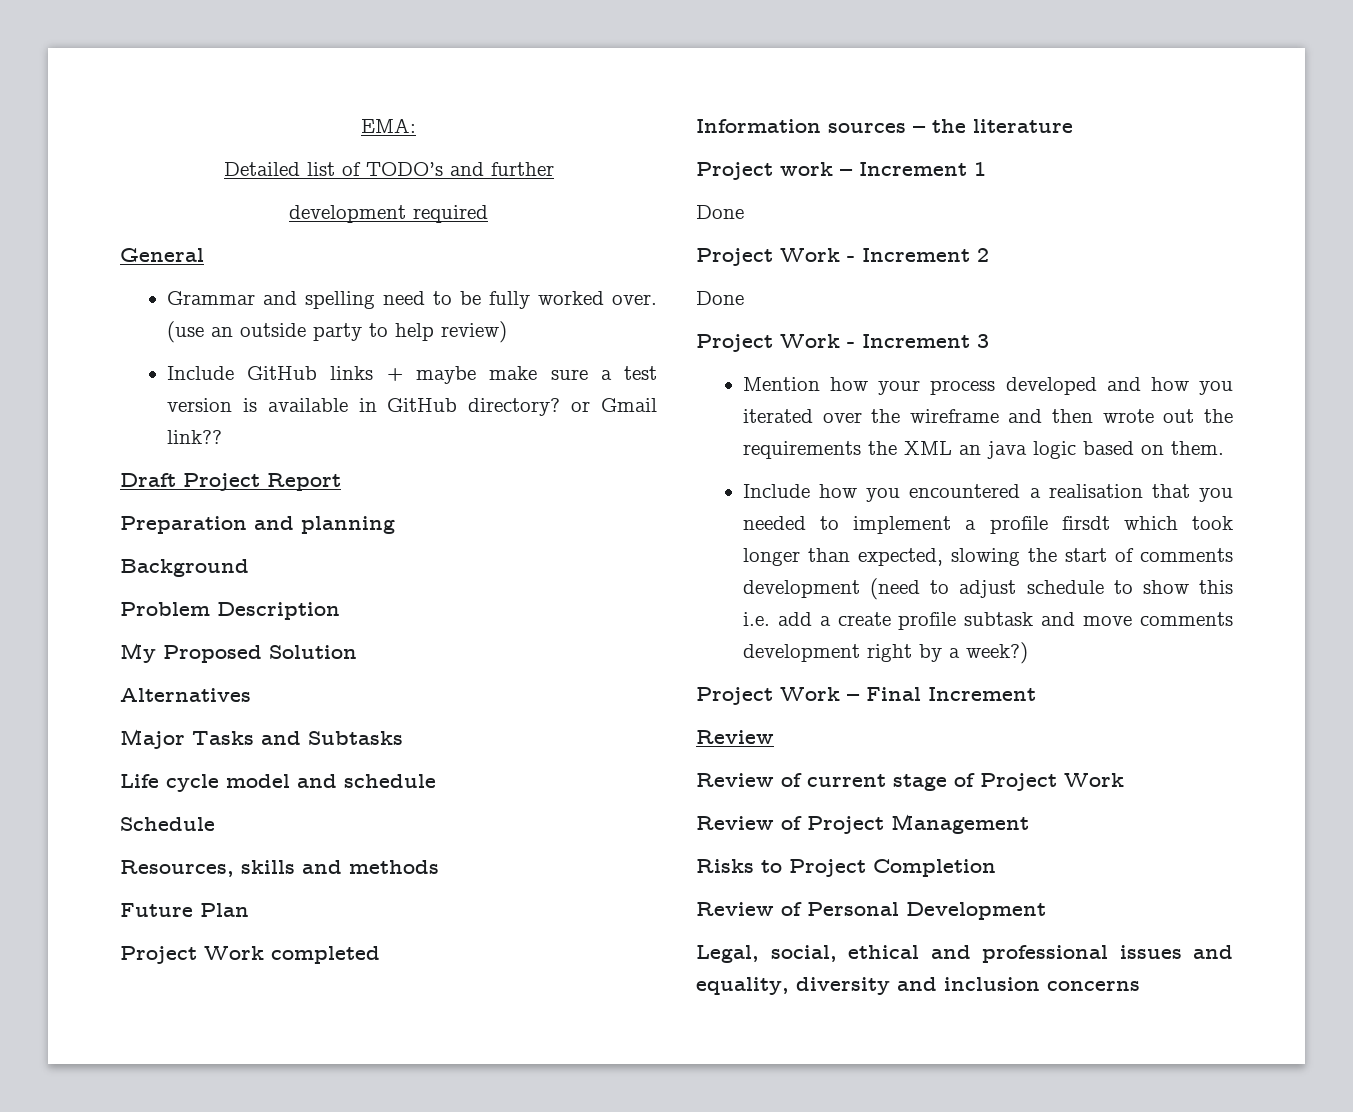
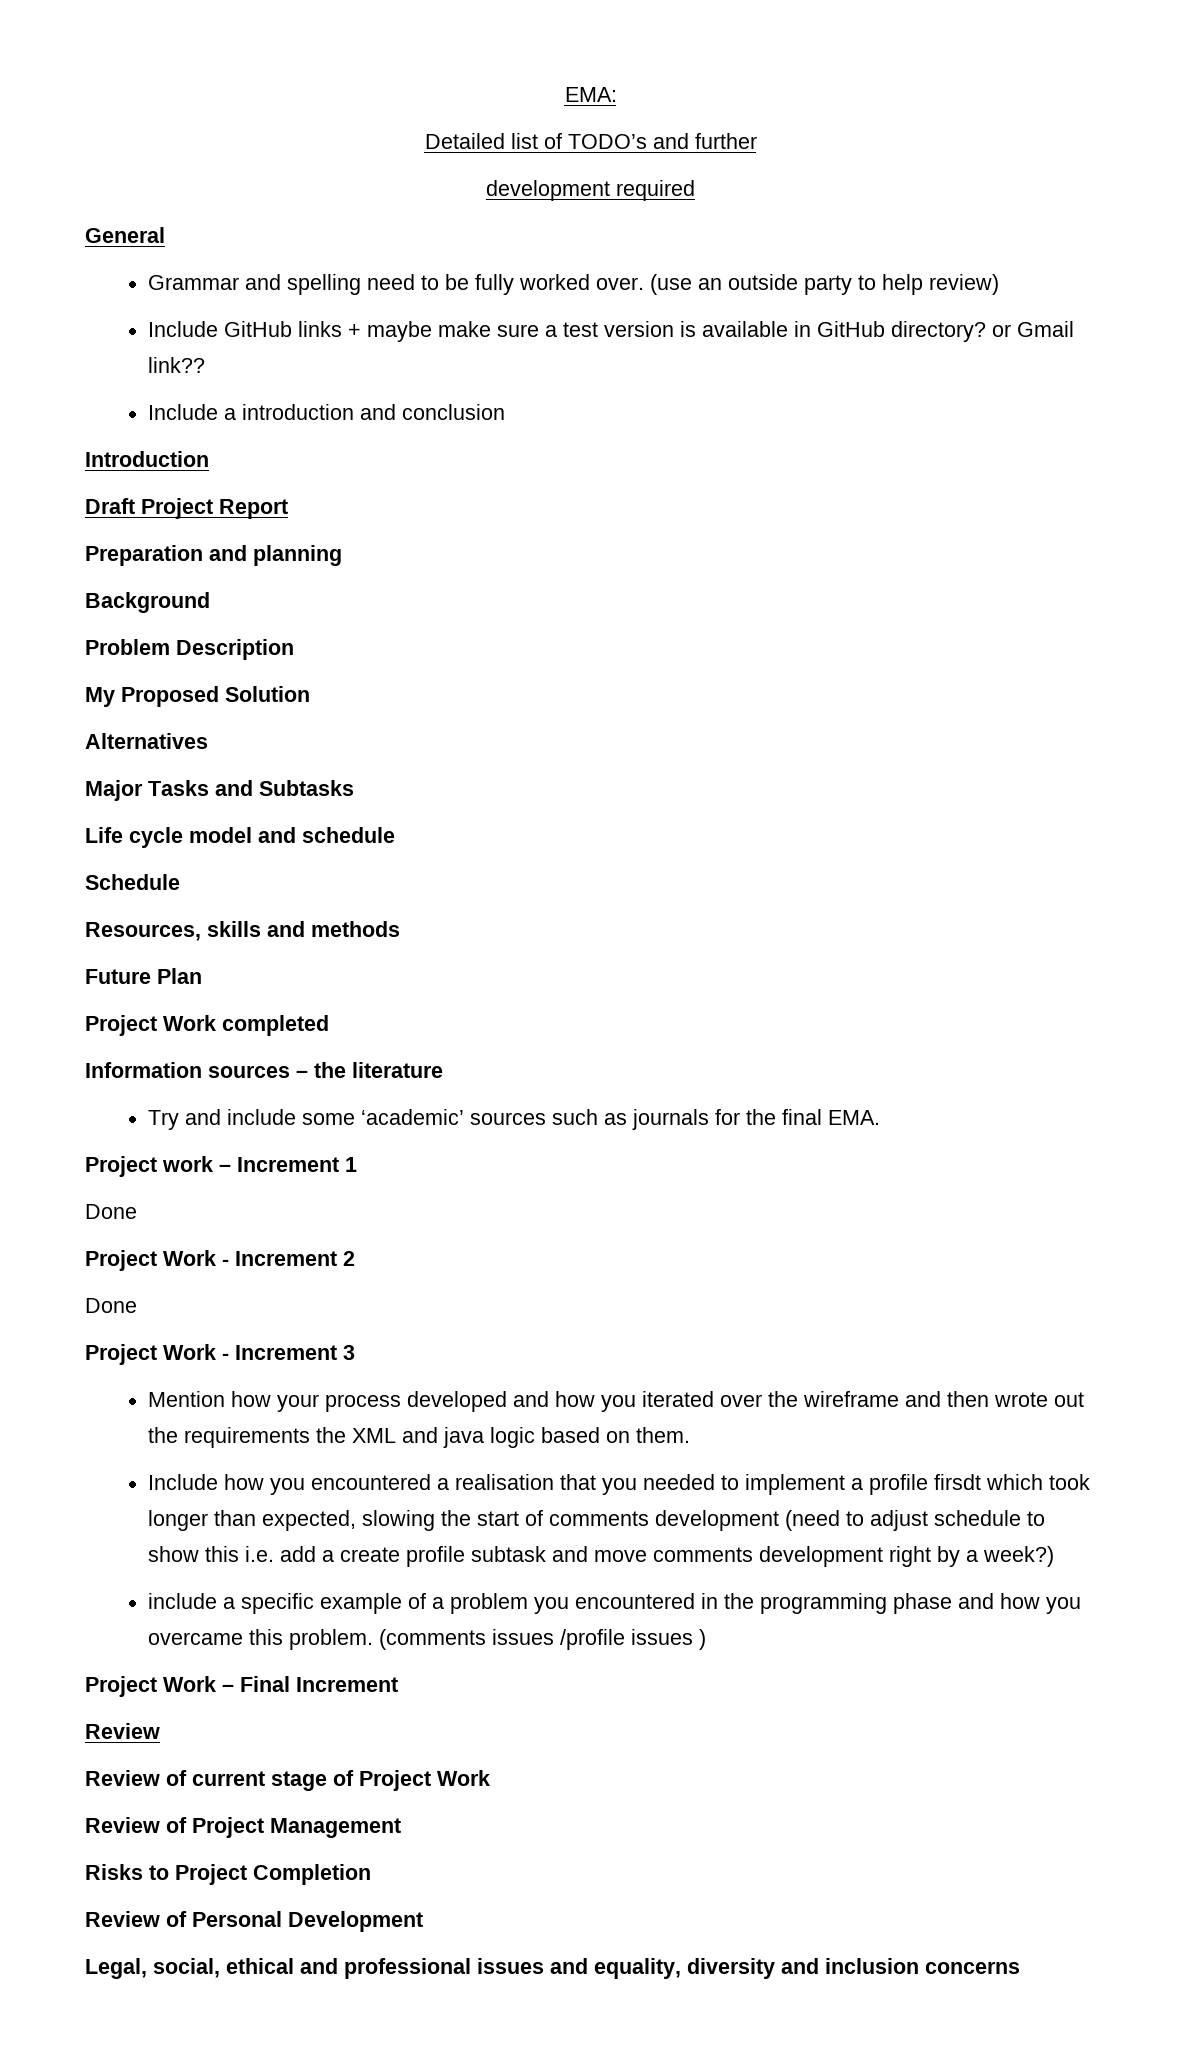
(222, 437) none -> [148,404,506,420] [85,451,209,467] // Include a introduction and conclusion // Introduction
(1073, 126) none -> [148,1109,881,1130] // Try and include some ‘academic’ sources such as journals for the final EMA.
[958,445,981,455] an -> [402,1427,439,1443] and
(1028, 653) none -> [148,1593,1082,1614] [148,1629,707,1650] // include a specific example of a problem you encountered in the programming phase and how you overcame this problem. (comments issues /profile issues )

